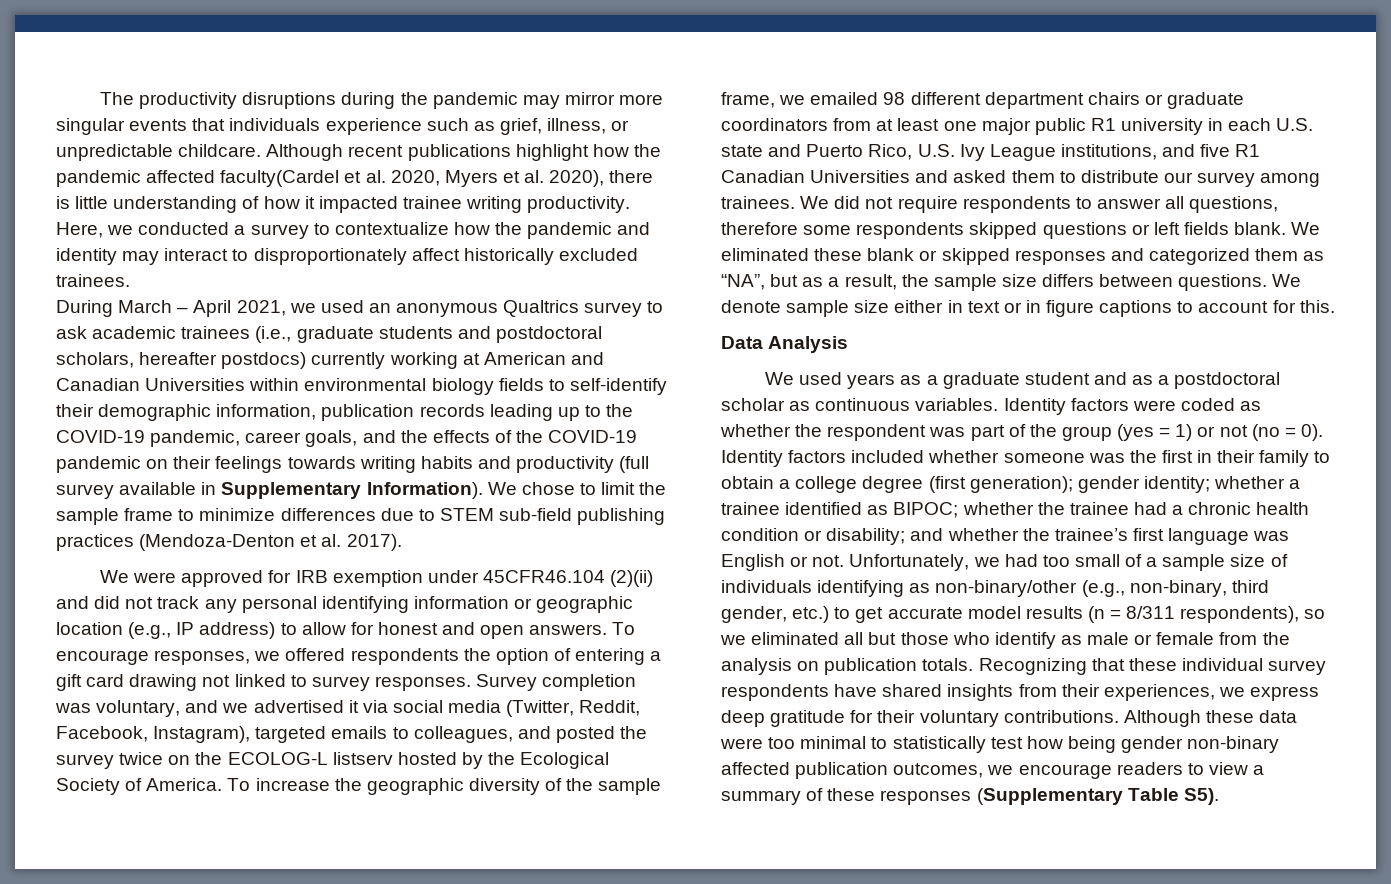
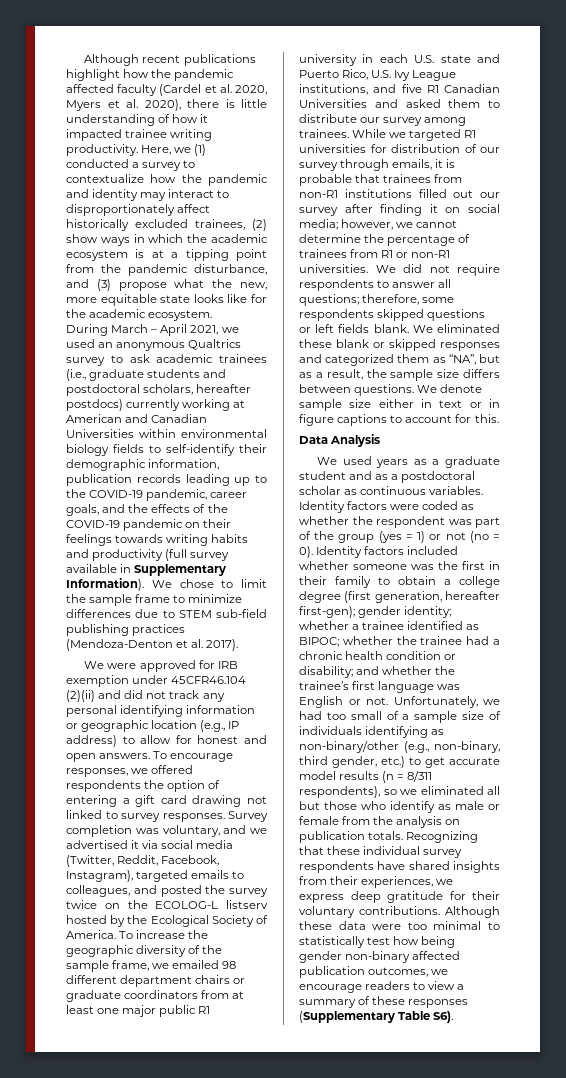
[100,92,664,109] [56,118,630,135] [56,144,262,161] The productivity disruptions during the pandemic may mirror more singular events that individuals experience such as grief, illness, or unpredictable childcare. -> (84, 60) none
[220,170,340,187] faculty(Cardel -> [117,84,202,96] faculty (Cardel
(134, 230) none -> [194,144,207,156] (1)
[56,274,130,287] trainees. -> [195,219,267,231] [66,234,268,246] [66,249,267,261] [66,264,267,276] [66,279,267,291] [66,294,267,306] [66,309,213,321] trainees, (2) show ways in which the academic ecosystem is at a tipping point from the pandemic disturbance, and (3) propose what the new, more equitable state looks like for the academic ecosystem.
(795, 202) none -> [352,129,477,141] [299,144,500,153] [299,159,456,171] [299,174,463,186] [299,189,500,198] [299,204,500,216] [299,219,458,230] [299,234,471,246] [299,249,451,258] [299,264,368,273] While we targeted R1 universities for distribution of our survey through emails, it is probable that trainees from non-R1 institutions filled out our survey after finding it on social media; however, we cannot determine the percentage of trainees from R1 or non-R1 universities.
[1189,196,1279,213] [721,222,798,235] questions, therefore -> [299,294,420,306] questions; therefore,
[969,476,1073,493] generation); -> [374,591,500,603] [299,606,355,618] generation, hereafter first-gen);
[1183,788,1219,805] S5). -> [433,1011,454,1023] S6).

